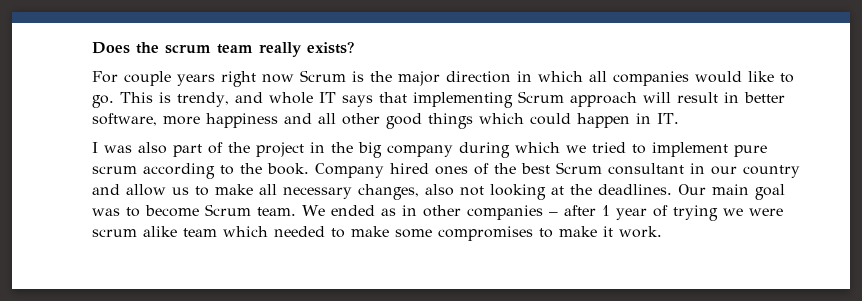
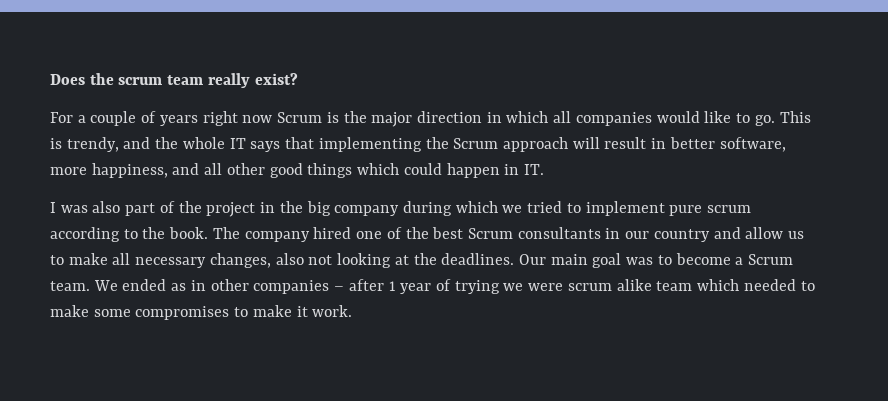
[307,41,354,54] exists? -> [254,73,298,85] exist?
[124,71,171,86] couple -> [77,111,157,126] a couple of
(263, 97) none -> [155,137,179,149] the
(513, 100) none -> [425,137,449,149] the
[206,113,278,128] happiness -> [91,163,168,178] happiness,
[315,163,468,178] Company hired ones -> [212,227,383,242] The company hired one
[608,163,684,175] consultant -> [517,227,601,239] consultants
(199, 211) none -> [735,257,744,265] a

